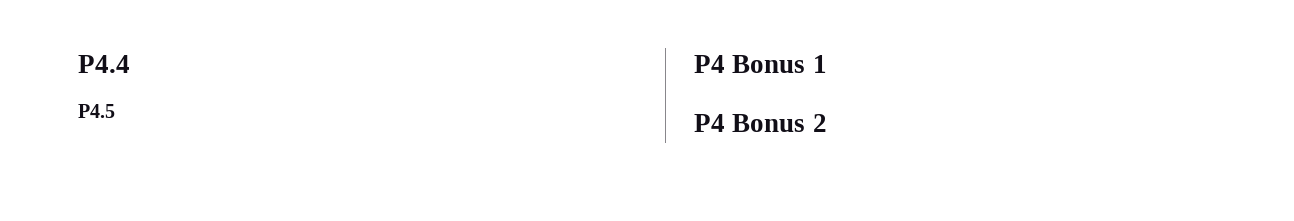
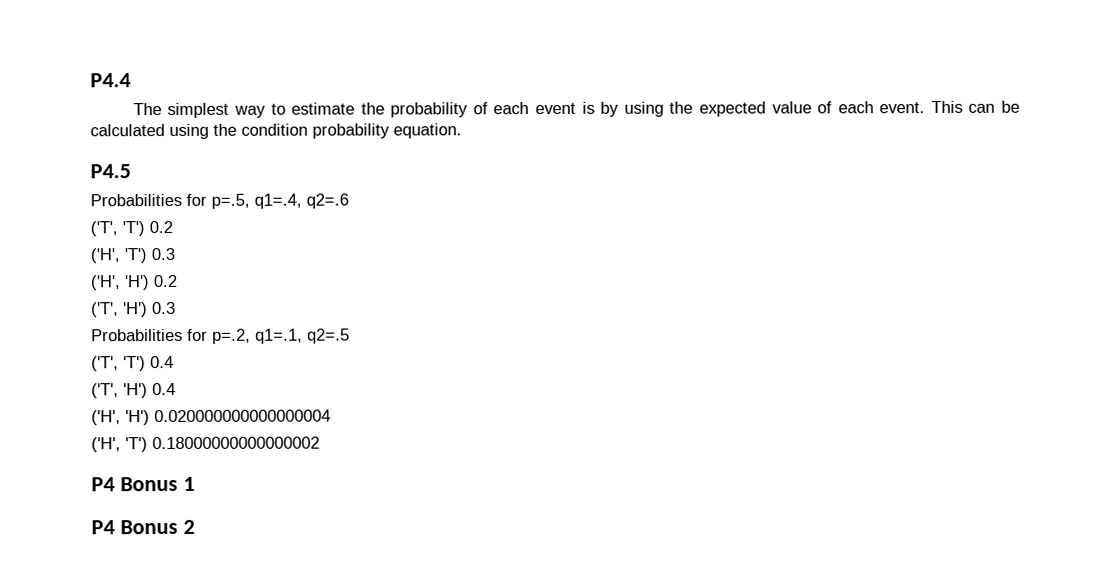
[78,104,115,118] P4.5 -> [132,100,1021,119] [90,123,462,140] [90,164,131,179] [90,193,349,209] [90,221,173,237] [90,247,175,264] [90,274,178,291] [91,301,176,318] [91,328,350,344] [91,356,174,372] [91,382,176,399] [91,409,331,426] [91,436,320,453] The simplest way to estimate the probability of each event is by using the expected value of each event. This can be calculated using the condition probability equation. // P4.5 // Probabilities for p=.5, q1=.4, q2=.6 // ('T', 'T') 0.2 // ('H', 'T') 0.3 // ('H', 'H') 0.2 // ('T', 'H') 0.3 // Probabilities for p=.2, q1=.1, q2=.5 // ('T', 'T') 0.4 // ('T', 'H') 0.4 // ('H', 'H') 0.020000000000000004 // ('H', 'T') 0.18000000000000002

